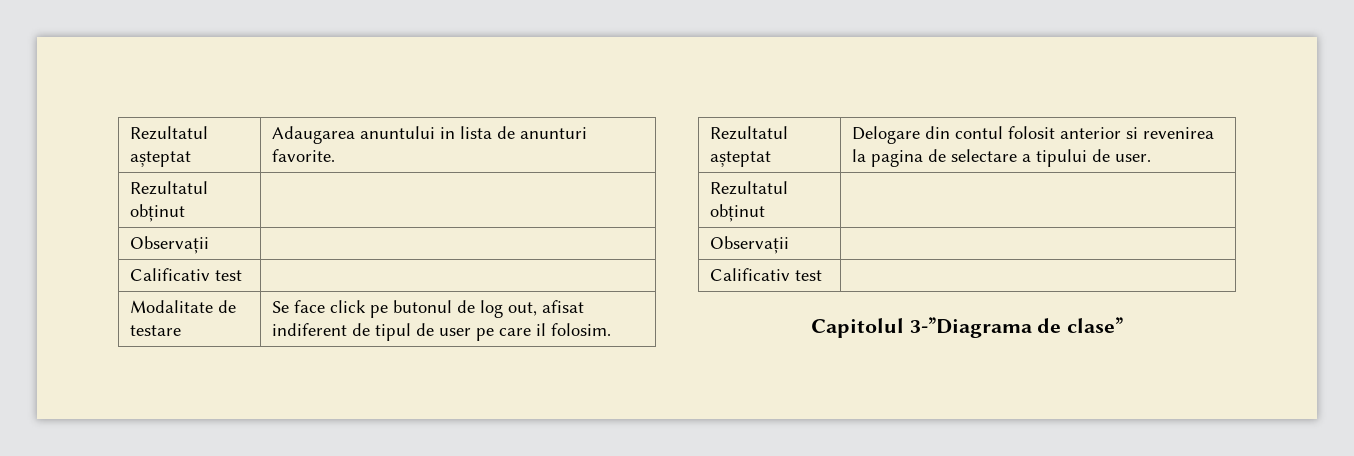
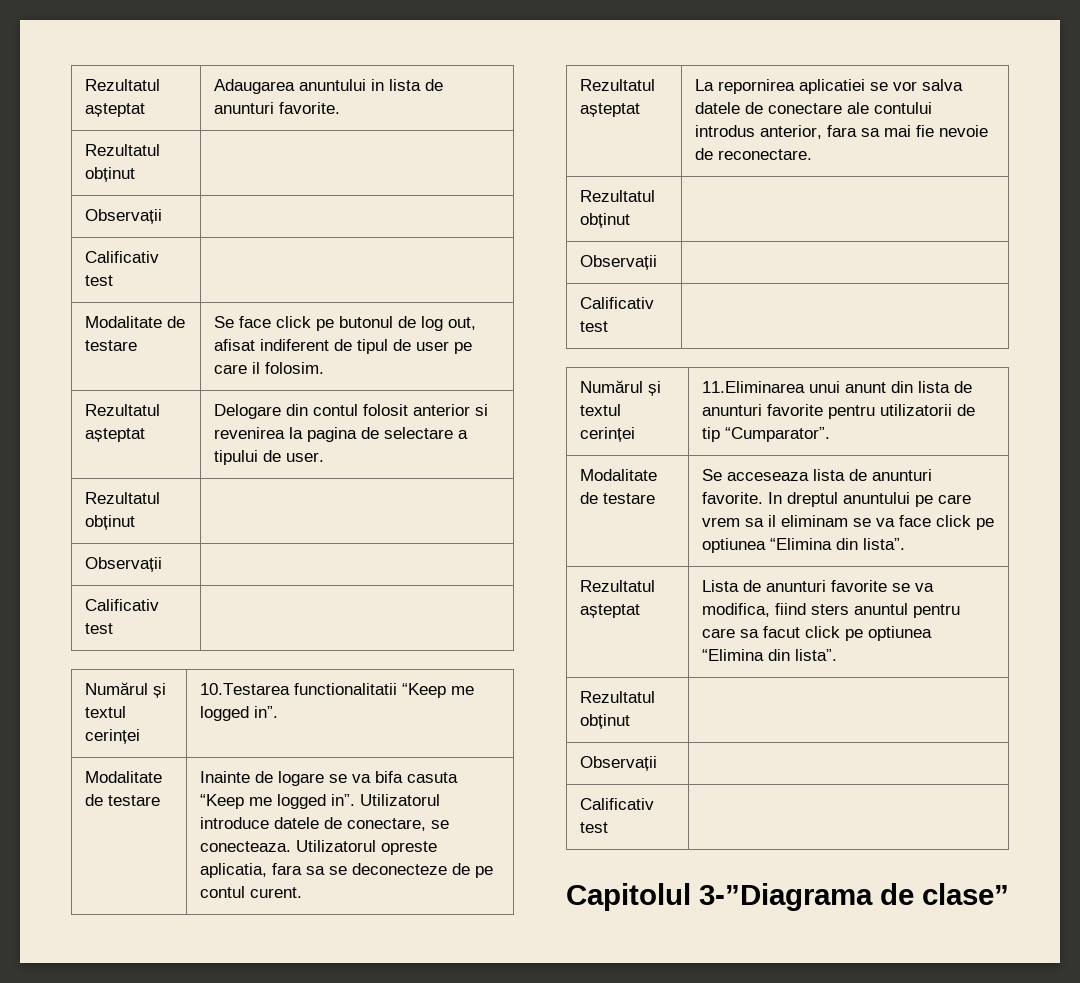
(822, 275) none -> [85,682,167,698] [85,706,127,718] [85,729,141,744] [200,683,475,698] [200,706,279,721] [85,771,163,783] [85,794,161,806] [200,771,459,786] [200,794,441,809] [200,817,450,831] [200,840,438,855] [200,863,494,878] [200,886,303,898] [580,79,656,91] [580,103,641,117] [695,79,964,94] [695,102,933,114] [695,125,989,139] [695,148,813,160] [580,190,656,202] [580,213,631,228] [580,255,658,270] [580,297,655,309] [580,321,609,332] [580,380,662,396] [580,404,622,416] [580,427,636,442] [702,381,973,393] [702,404,976,419] [702,427,831,442] [580,469,658,481] [580,492,656,504] [702,469,933,481] [702,492,972,507] [702,515,995,530] [702,538,906,553] [580,580,656,592] [580,604,641,618] [702,580,935,592] [702,603,961,618] [702,626,933,641] [702,649,838,661] [580,691,656,703] [580,714,631,729] [580,756,658,771] [580,798,655,810] [580,822,609,833] // Numărul și textul cerinței | 10.Testarea functionalitatii “Keep me logged in”. // Modalitate de testare | Inainte de logare se va bifa casuta “Keep me logged in”. Utilizatorul introduce datele de conectare, se conecteaza. Utilizatorul opreste aplicatia, fara sa se deconecteze de pe contul curent. // Rezultatul așteptat | La repornirea aplicatiei se vor salva datele de conectare ale contului introdus anterior, fara sa mai fie nevoie de reconectare. // Rezultatul obținut | // Observații | // Calificativ test | // Numărul și textul cerinței | 11.Eliminarea unui anunt din lista de anunturi favorite pentru utilizatorii de tip “Cumparator”. // Modalitate de testare | Se acceseaza lista de anunturi favorite. In dreptul anuntului pe care vrem sa il eliminam se va face click pe optiunea “Elimina din lista”. // Rezultatul așteptat | Lista de anunturi favorite se va modifica, fiind sters anuntul pentru care sa facut click pe optiunea “Elimina din lista”. // Rezultatul obținut | // Observații | // Calificativ test |

